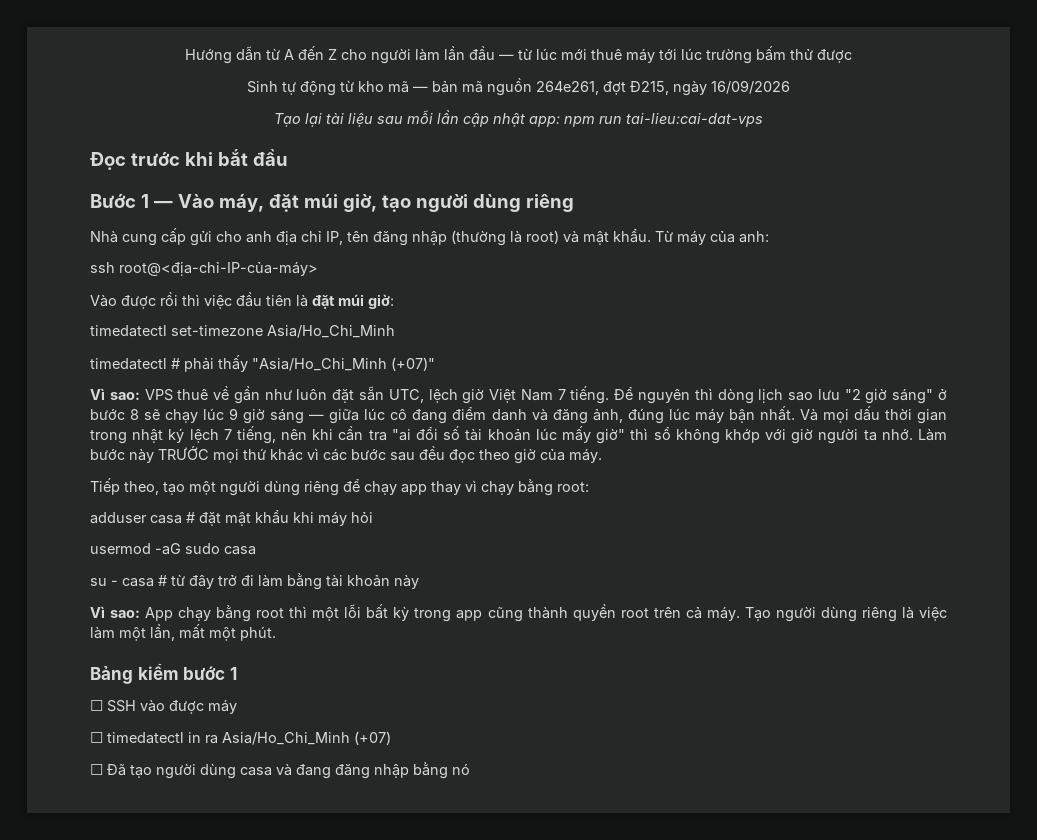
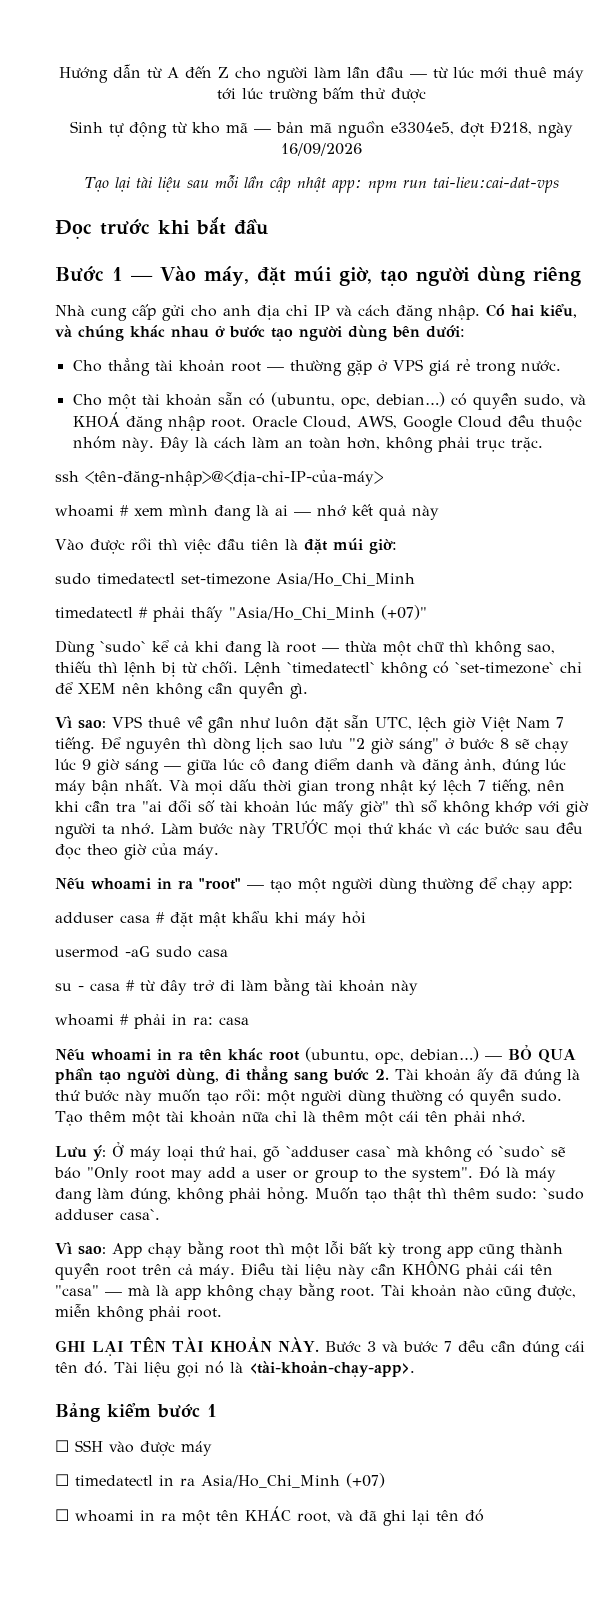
[536,81,669,95] 264e261, đợt Đ215, -> [391,121,532,137] e3304e5, đợt Đ218,
[326,229,769,246] [90,261,318,276] IP, tên đăng nhập (thường là root) và mật khẩu. Từ máy của anh: // ssh root@<địa-chỉ-IP-của-máy> -> [314,304,577,321] [55,325,465,341] [72,358,561,376] [72,392,586,410] [72,412,582,432] [72,436,543,453] [55,470,383,487] [55,504,439,521] IP và cách đăng nhập. Có hai kiểu, và chúng khác nhau ở bước tạo người dùng bên dưới: // Cho thẳng tài khoản root — thường gặp ở VPS giá rẻ trong nước. // Cho một tài khoản sẵn có (ubuntu, opc, debian…) có quyền sudo, và KHOÁ đăng nhập root. Oracle Cloud, AWS, Google Cloud đều thuộc nhóm này. Đây là cách làm an toàn hơn, không phải trục trặc. // ssh <tên-đăng-nhập>@<địa-chỉ-IP-của-máy> // whoami # xem mình đang là ai — nhớ kết quả này
(394, 301) none -> [55,573,91,585] sudo
(435, 364) none -> [55,640,555,657] [55,661,582,678] [55,682,308,699] // Dùng `sudo` kể cả khi đang là root — thừa một chữ thì không sao, thiếu thì lệnh bị từ chối. Lệnh `timedatectl` không có `set-timezone` chỉ để XEM nên không cần quyền gì.
[90,478,159,495] Tiếp theo, -> [55,878,264,890] Nếu whoami in ra "root" —
[304,481,339,496] riêng -> [422,878,474,894] thường
[401,479,589,496] app thay vì chạy bằng root: -> [542,881,573,893] app:
(419, 581) none -> [55,1014,249,1029] [55,1045,576,1064] [55,1066,580,1085] [55,1089,562,1106] [55,1111,526,1126] [55,1142,565,1162] [54,1166,556,1183] [55,1187,584,1204] [55,1209,160,1220] // whoami # phải in ra: casa // Nếu whoami in ra tên khác root (ubuntu, opc, debian…) — BỎ QUA phần tạo người dùng, đi thẳng sang bước 2. Tài khoản ấy đã đúng là thứ bước này muốn tạo rồi: một người dùng thường có quyền sudo. Tạo thêm một tài khoản nữa chỉ là thêm một cái tên phải nhớ. // Lưu ý: Ở máy loại thứ hai, gõ `adduser casa` mà không có `sudo` sẽ báo "Only root may add a user or group to the system". Đó là máy đang làm đúng, không phải hỏng. Muốn tạo thật thì thêm sudo: `sudo adduser casa`.
[744,606,947,622] [90,624,276,641] Tạo người dùng riêng là việc làm một lần, mất một phút. -> [240,1261,553,1279] [55,1283,576,1301] [55,1304,222,1322] [55,1337,585,1357] [55,1361,415,1378] Điều tài liệu này cần KHÔNG phải cái tên "casa" — mà là app không chạy bằng root. Tài khoản nào cũng được, miễn không phải root. // GHI LẠI TÊN TÀI KHOẢN NÀY. Bước 3 và bước 7 đều cần đúng cái tên đó. Tài liệu gọi nó là <tài-khoản-chạy-app>.
[107,762,470,779] Đã tạo người dùng casa và đang đăng nhập bằng nó -> [75,1506,484,1526] whoami in ra một tên KHÁC root, và đã ghi lại tên đó

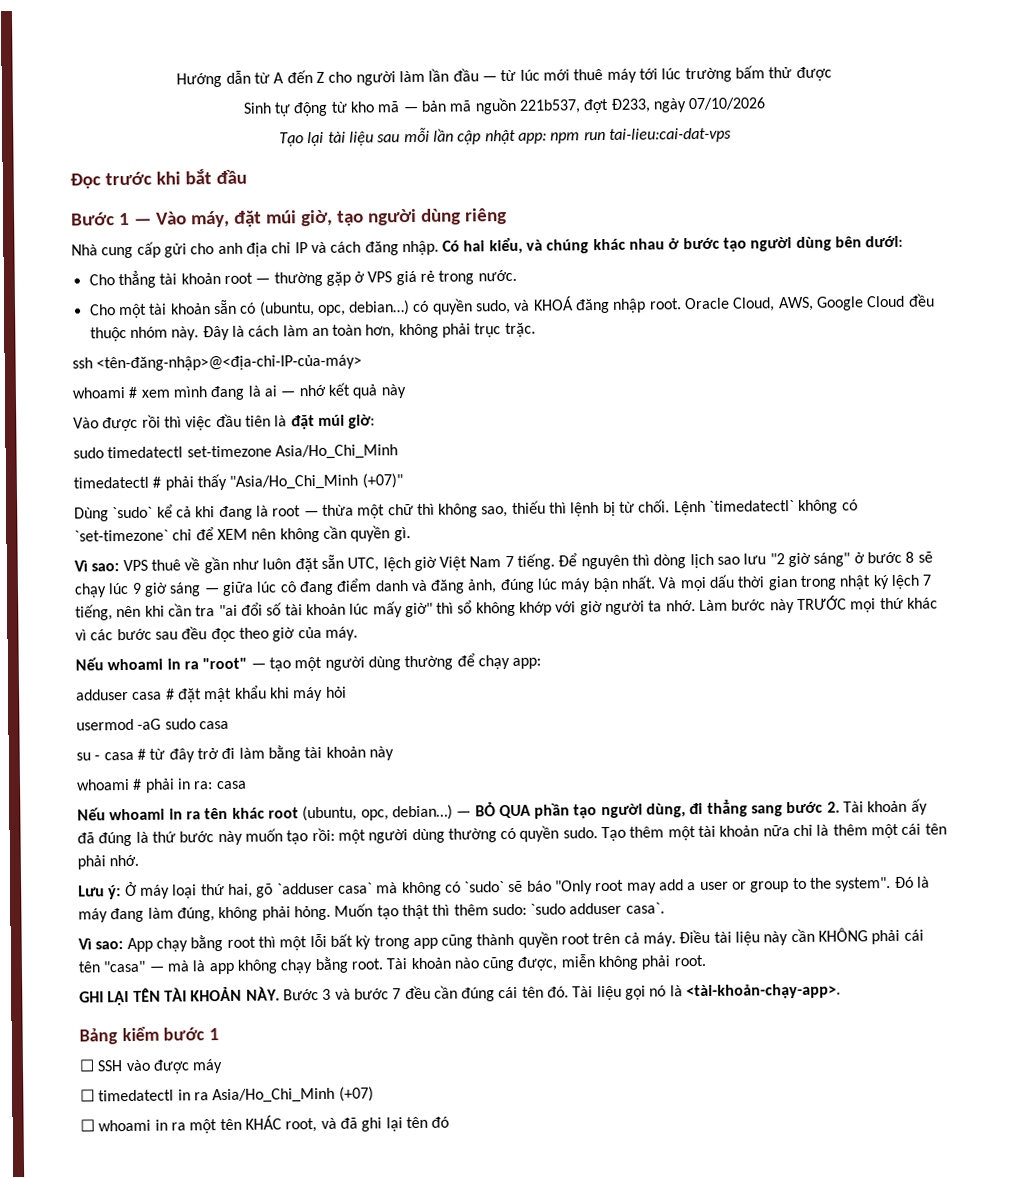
[391,121,573,138] [281,143,362,156] e3304e5, đợt Đ218, ngày 16/09/2026 -> [518,97,766,114] 221b537, đợt Đ233, ngày 07/10/2026

